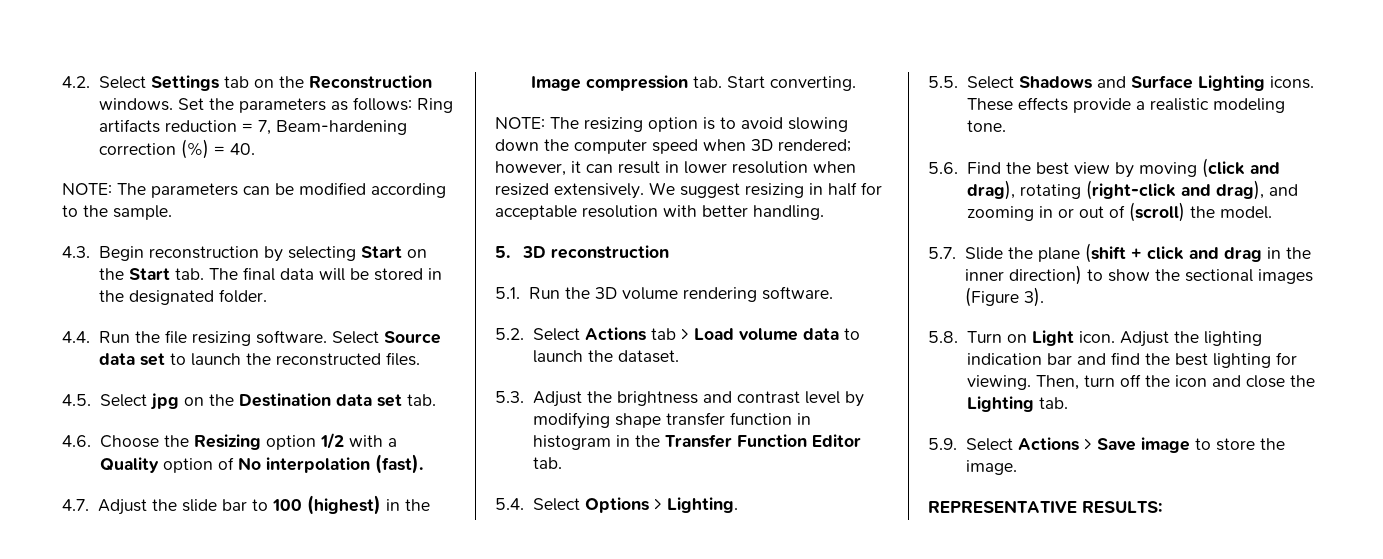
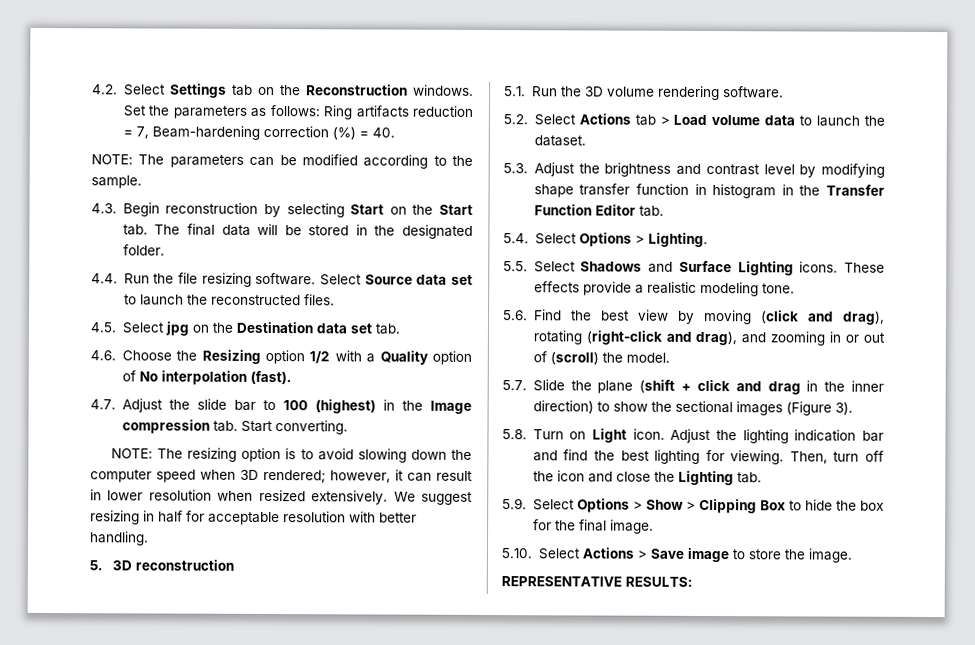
(1013, 444) none -> [576,498,884,514] [532,519,654,534] [501,548,580,560] Options > Show > Clipping Box to hide the box for the final image. // 5.10. Select

